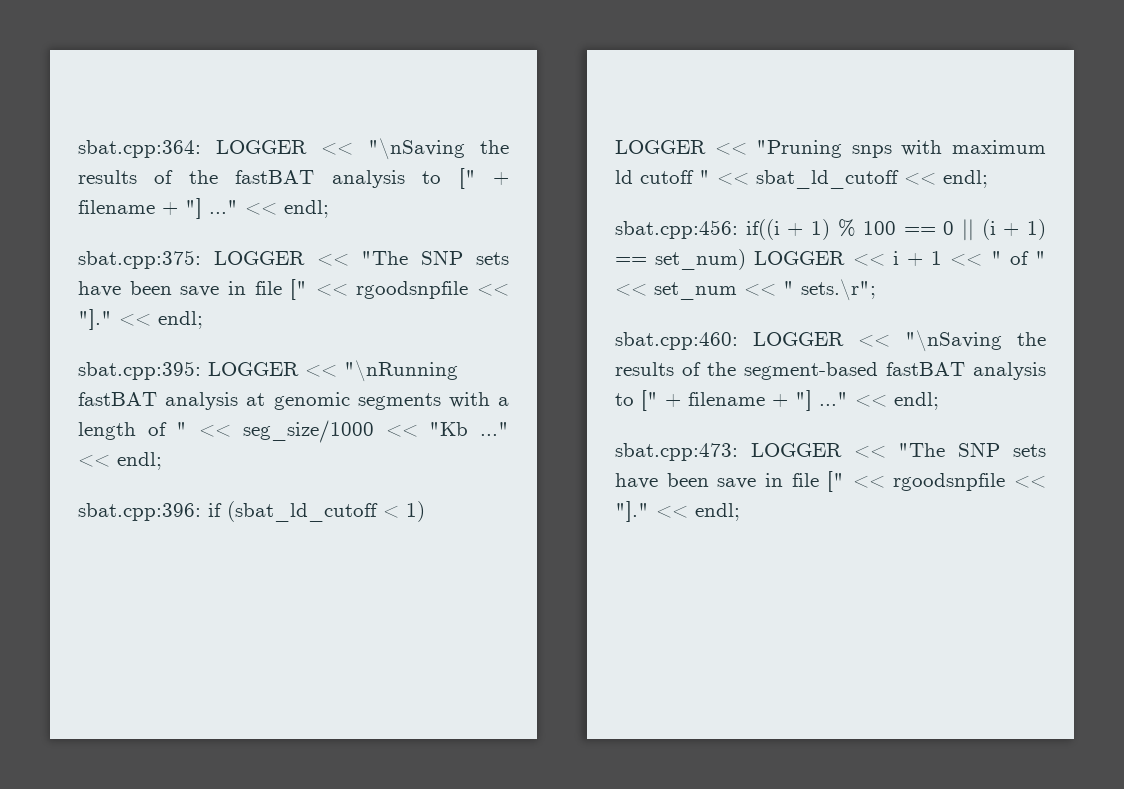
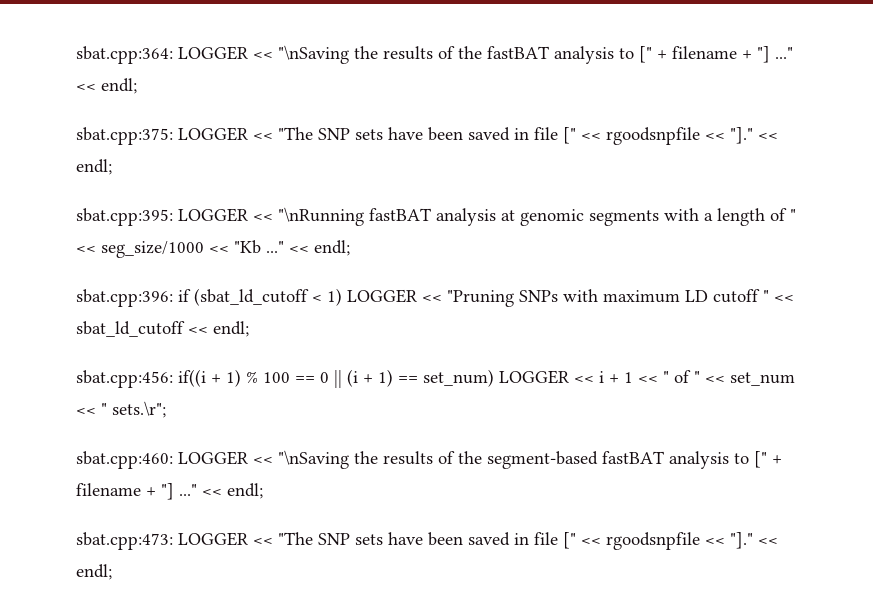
[180,286,220,297] save -> [468,127,510,141] saved
[851,145,892,158] snps -> [519,290,558,302] SNPs
[615,170,633,184] ld -> [685,290,708,302] LD
[717,478,757,489] save -> [468,532,510,546] saved

